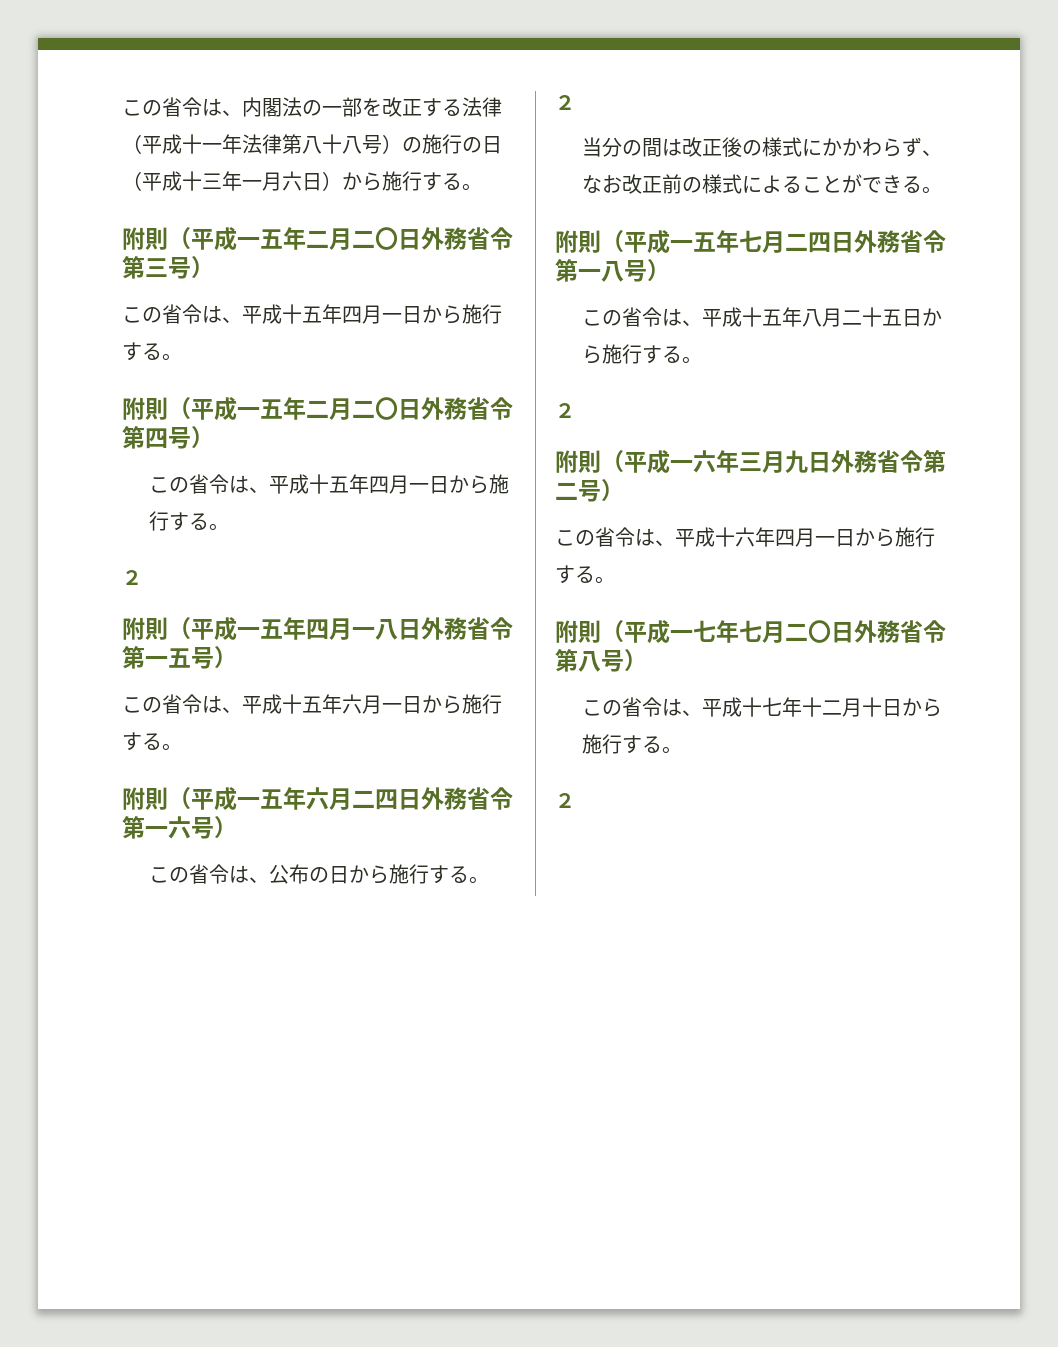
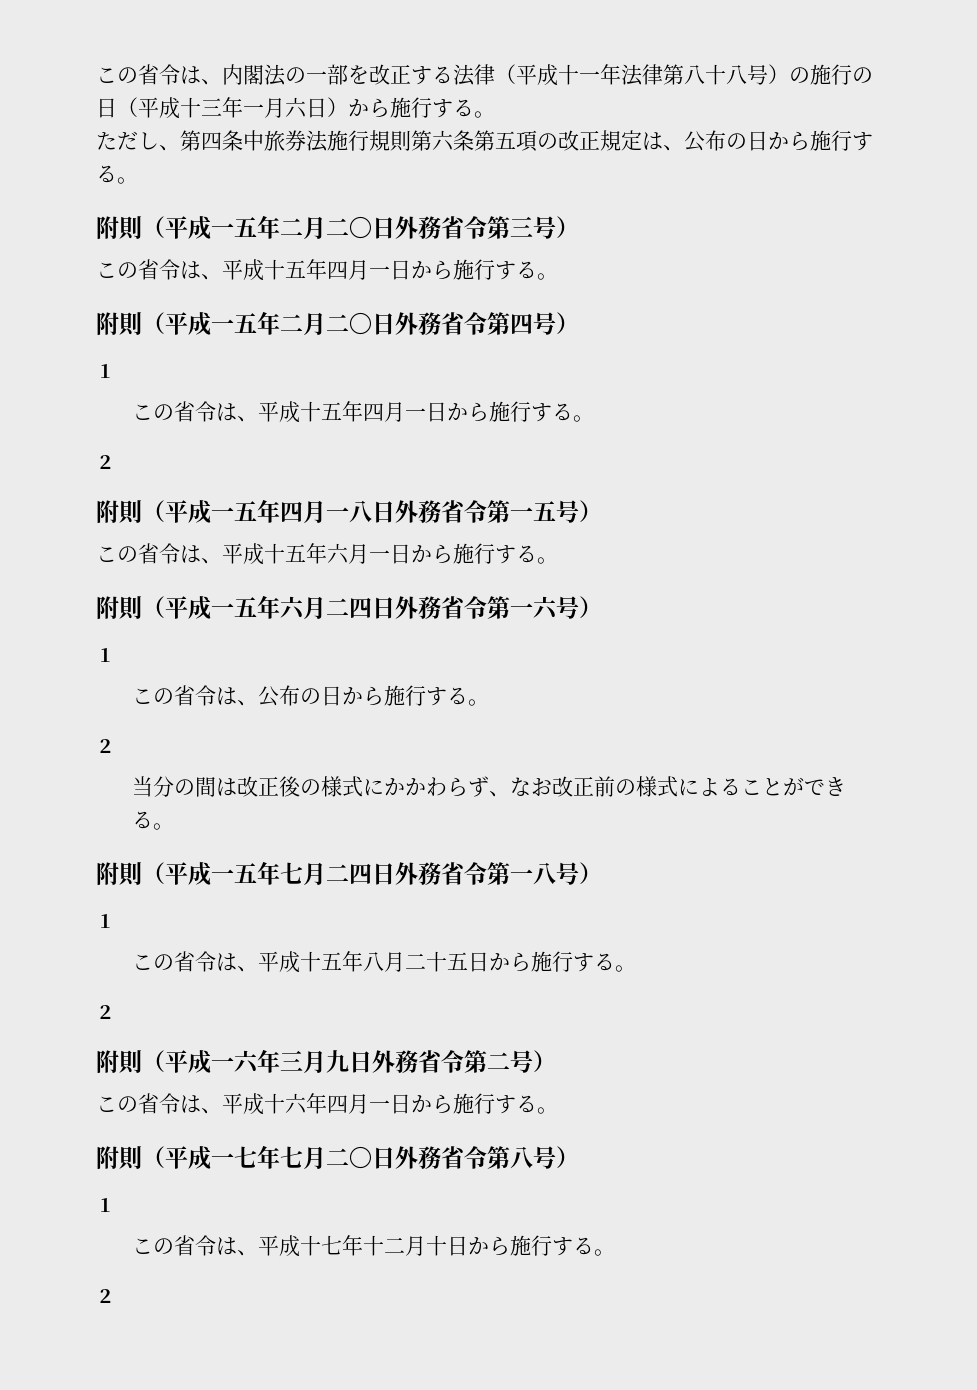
(482, 187) none -> [96,130,873,152] [96,165,138,184] // ただし、第四条中旅券法施行規則第六条第五項の改正規定は、公布の日から施行する。
(214, 437) none -> [96,364,115,378] // １
(237, 827) none -> [96,648,115,662] // １
(670, 270) none -> [96,914,115,928] // １
(647, 660) none -> [96,1198,115,1212] // １

